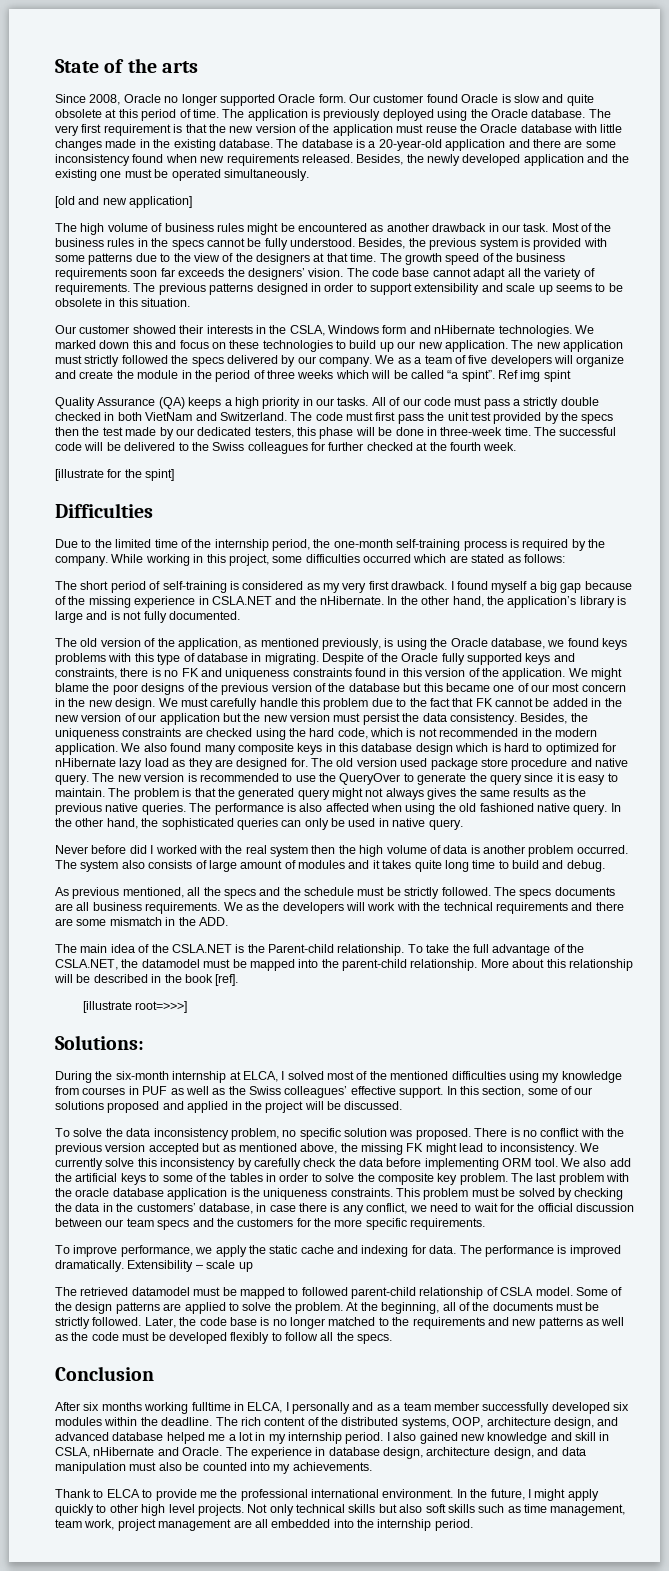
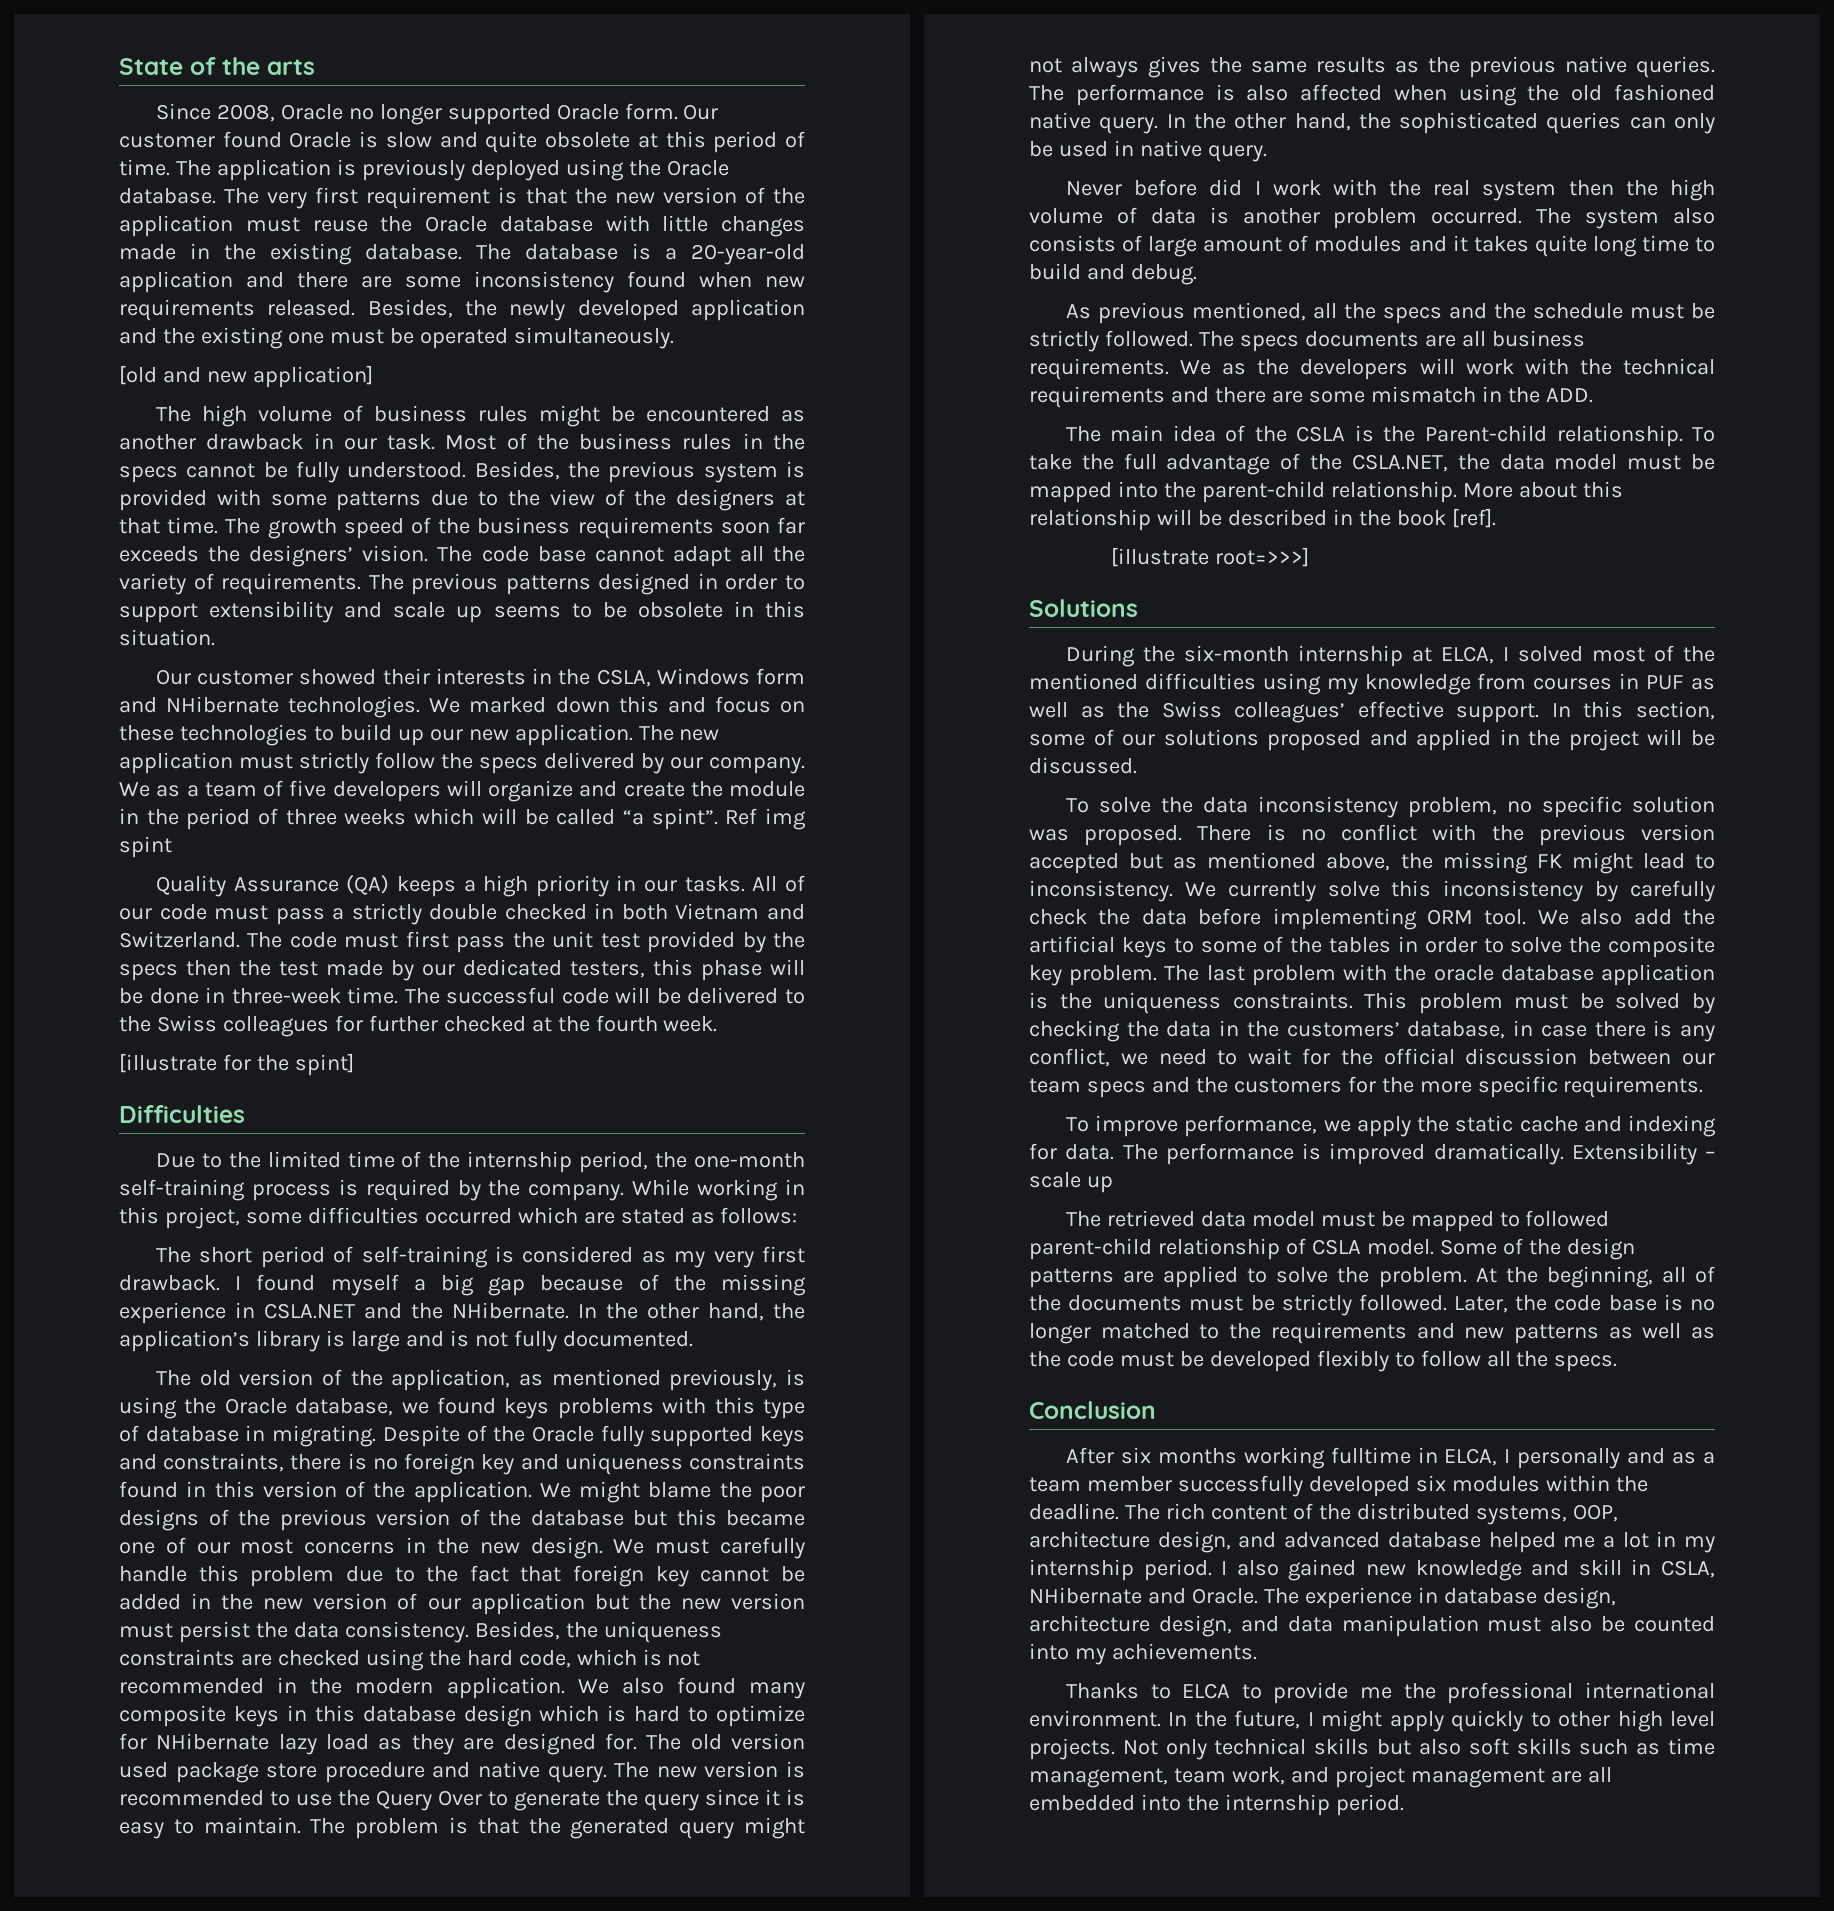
[434,325,496,334] nHibernate -> [166,696,280,713] NHibernate
[121,355,168,364] followed -> [375,752,435,769] follow
[145,412,193,421] VietNam -> [675,903,760,920] Vietnam
[320,596,384,605] nHibernate. -> [452,1302,569,1319] NHibernate.
[181,668,199,677] FK -> [404,1453,515,1475] foreign key
[581,684,626,692] concern -> [304,1542,396,1554] concerns
[475,698,493,707] FK -> [573,1565,689,1587] foreign key
[545,743,616,755] [55,758,116,767] optimized for nHibernate -> [715,1705,805,1727] [119,1733,270,1750] optimize for NHibernate
[339,773,401,785] QueryOver -> [376,1790,482,1811] Query Over
[155,845,197,854] worked -> [1272,180,1321,196] work
[171,944,232,953] CSLA.NET -> [1296,426,1346,442] CSLA
[141,959,200,968] datamodel -> [1499,454,1618,470] data model
[55,1035,144,1050] Solutions: -> [1029,599,1138,617] Solutions
[131,1287,190,1296] datamodel -> [1200,1211,1315,1227] data model
[93,1447,155,1456] nHibernate -> [1029,1587,1142,1604] NHibernate
[55,1489,91,1498] Thank -> [1065,1683,1139,1699] Thanks
(115, 1524) none -> [1290,1767,1329,1783] and

